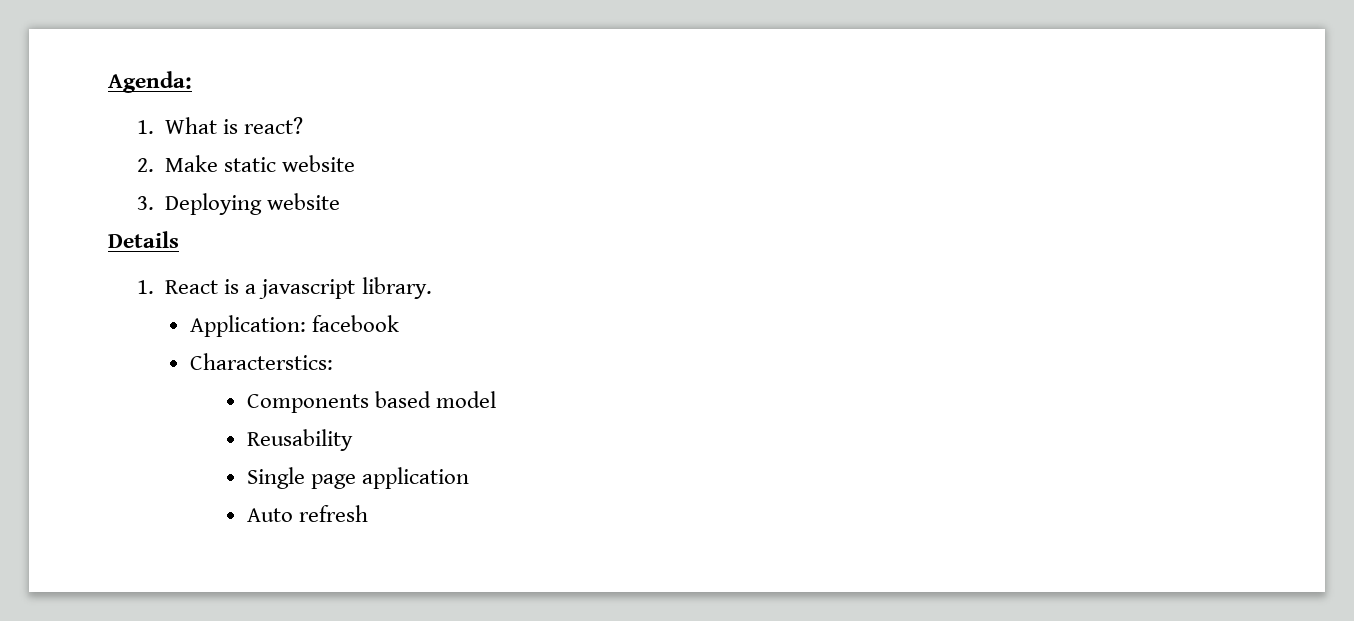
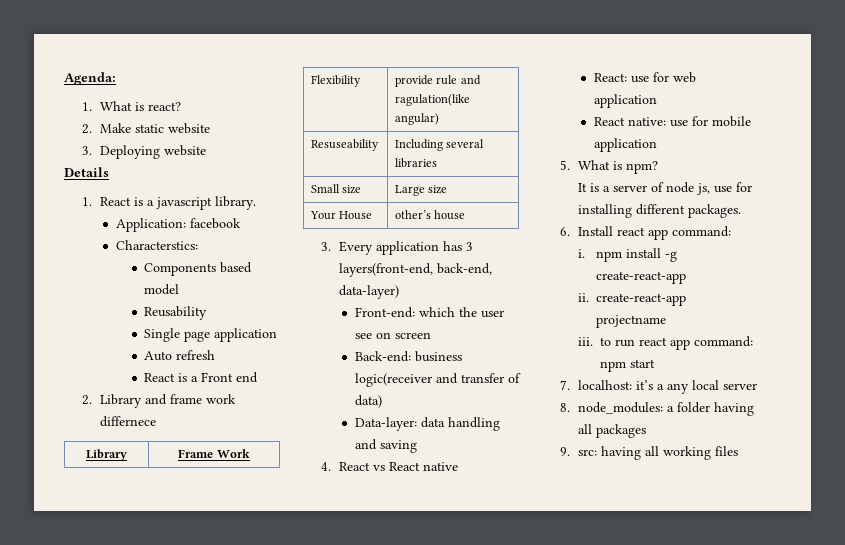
(369, 513) none -> [144,372,259,383] [82,394,237,408] [100,416,157,427] [86,449,127,461] [178,449,250,458] [311,75,362,87] [395,75,481,87] [395,94,471,106] [395,113,440,125] [311,139,380,151] [395,139,485,151] [395,158,438,168] [311,184,362,194] [395,185,448,196] [310,211,373,220] [395,210,466,220] [321,241,474,255] [339,263,493,277] [339,285,400,299] [354,307,504,318] [354,332,431,339] [354,351,462,362] [354,373,521,387] [354,395,382,408] [354,417,500,431] [354,439,417,453] [321,462,459,471] [593,72,696,83] [593,94,657,108] [593,116,751,127] [593,138,657,152] [560,160,659,174] [578,182,753,195] [578,204,742,218] [560,226,732,240] [578,248,678,262] [596,271,687,284] [578,293,687,306] [596,315,667,328] [578,336,754,350] [600,359,656,372] [560,380,758,394] [560,402,755,416] [578,424,647,438] [560,446,739,460] // React is a Front end // 2. Library and frame work differnece // Library | Frame Work // Flexibility | provide rule and ragulation(like angular) // Resuseability | Including several libraries // Small size | Large size // Your House | other’s house // 3. Every application has 3 layers(front-end, back-end, data-layer) // Front-end: which the user see on screen // Back-end: business logic(receiver and transfer of data) // Data-layer: data handling and saving // 4. React vs React native // React: use for web application // React native: use for mobile application // 5. What is npm? // It is a server of node js, use for installing different packages. // 6. Install react app command: // i. npm install -g create-react-app // ii. create-react-app projectname // iii. to run react app command: npm start // 7. localhost: it’s a any local server // 8. node_modules: a folder having all packages // 9. src: having all working files

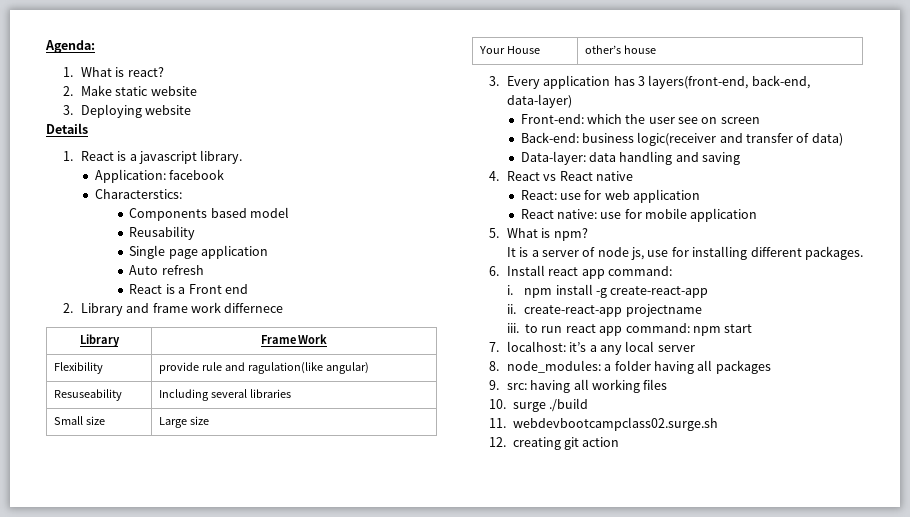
(739, 451) none -> [489,398,589,412] [489,417,718,431] [489,437,620,450] // 10. surge ./build // 11. webdevbootcampclass02.surge.sh // 12. creating git action

